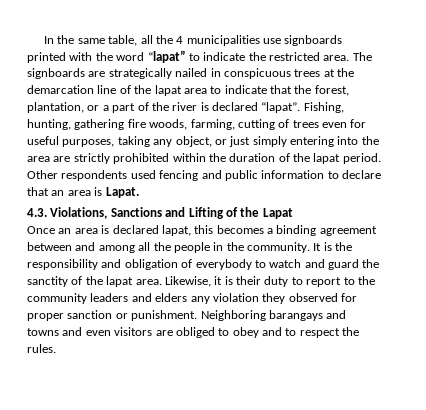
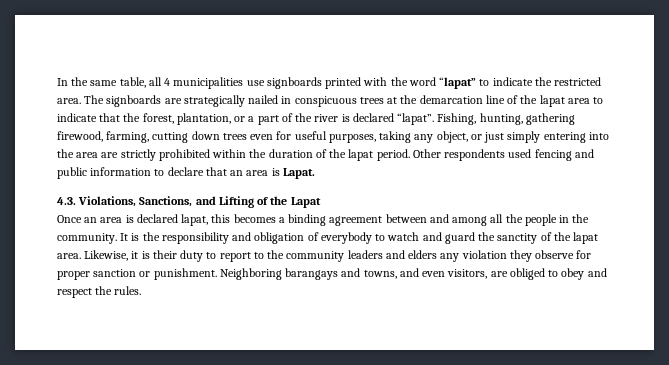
[155,35,173,44] the -> (162, 81) none
[127,119,188,130] fire woods, -> [57,131,103,142] firewood,
[278,119,290,128] of -> [191,131,220,140] down
[110,207,162,217] Sanctions -> [139,196,193,207] Sanctions,
[288,293,338,302] observed -> [535,250,575,259] observe
[27,328,59,336] towns -> [363,270,397,279] towns,
[114,327,153,336] visitors -> [447,269,488,279] visitors,
[285,328,297,336] to -> (607, 272) none

